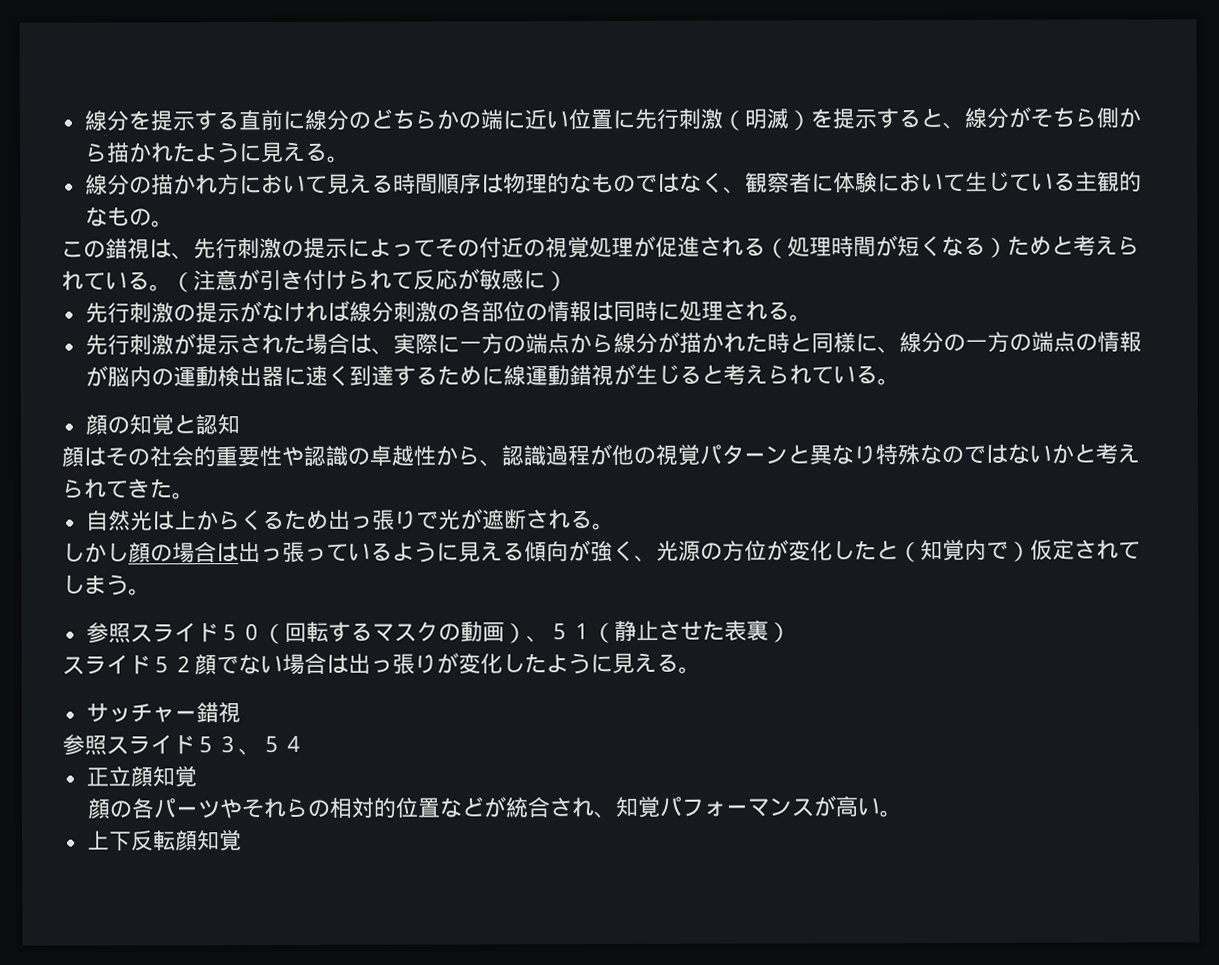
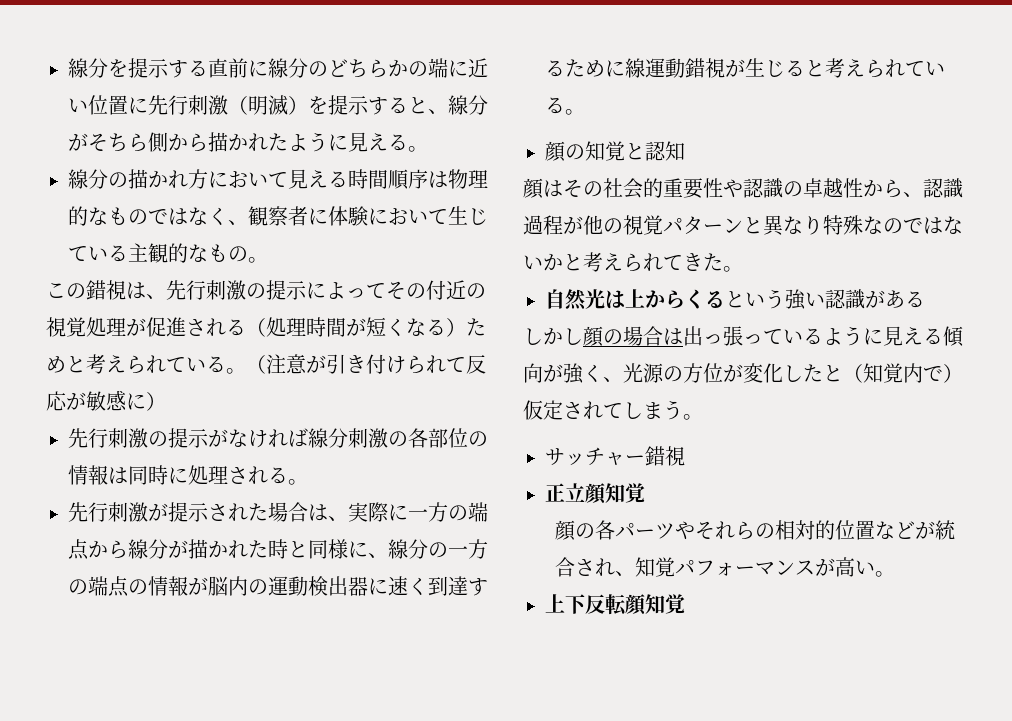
[283,508,615,531] ため出っ張りで光が遮断される。 -> [725,289,925,310] という強い認識がある
[85,619,791,645] [62,652,701,676] [85,702,241,724] [62,734,305,756] 参照スライド５０（回転するマスクの動画）、５１（静止させた表裏） // スライド５２顔でない場合は出っ張りが変化したように見える。 // サッチャー錯視 // 参照スライド５３、５４ -> [545,446,685,466] サッチャー錯視

